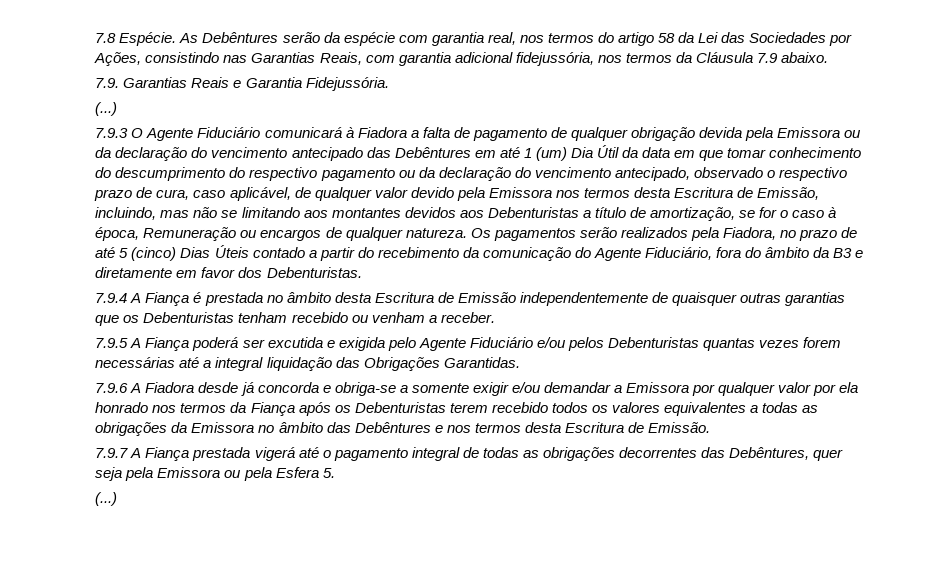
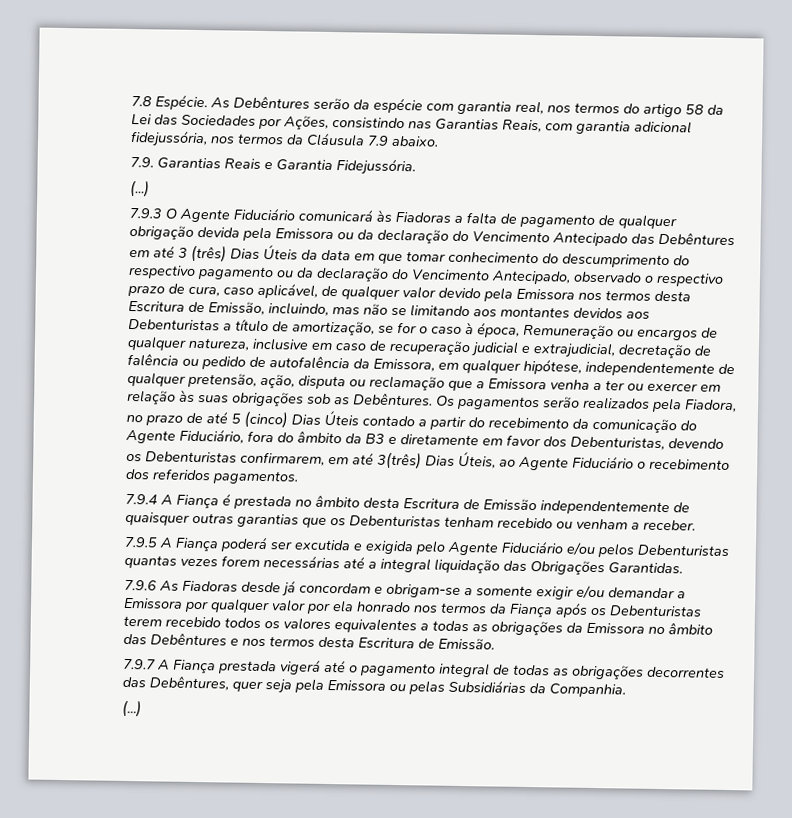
[345,127,407,138] à Fiadora -> [376,209,452,223] às Fiadoras
[211,147,363,161] vencimento antecipado -> [472,231,629,247] Vencimento Antecipado
[523,145,619,161] 1 (um) Dia Útil -> [178,243,299,263] 3 (três) Dias Úteis
[534,167,690,181] vencimento antecipado, -> [411,269,572,285] Vencimento Antecipado,
[405,228,467,238] natureza. -> [188,337,712,359] [127,353,736,377] [127,371,722,392] [127,389,434,407] natureza, inclusive em caso de recuperação judicial e extrajudicial, decretação de falência ou pedido de autofalência da Emissora, em qualquer hipótese, independentemente de qualquer pretensão, ação, disputa ou reclamação que a Emissora venha a ter ou exercer em relação às suas obrigações sob as Debêntures.
[266,267,362,278] Debenturistas. -> [570,436,725,451] [126,450,731,471] [125,468,300,485] Debenturistas, devendo os Debenturistas confirmarem, em até 3(três) Dias Úteis, ao Agente Fiduciário o recebimento dos referidos pagamentos.
[130,382,396,396] A Fiadora desde já concorda e obriga-se -> [159,580,462,598] As Fiadoras desde já concordam e obrigam-se
[243,467,335,481] pela Esfera 5. -> [408,679,627,698] pelas Subsidiárias da Companhia.

